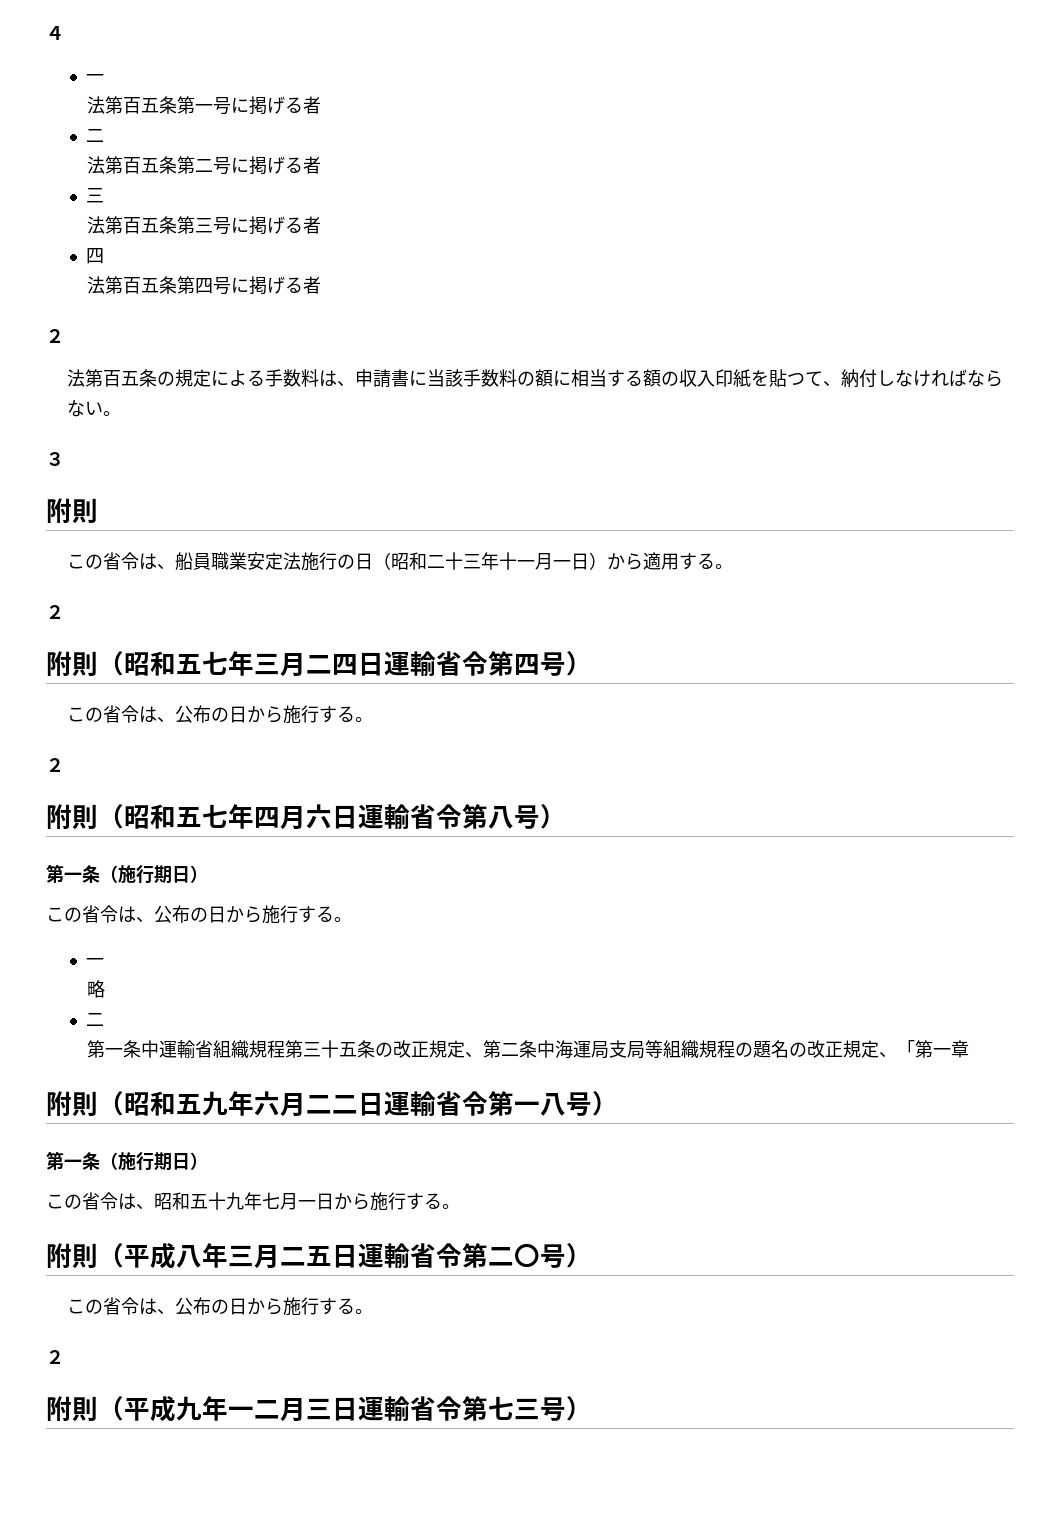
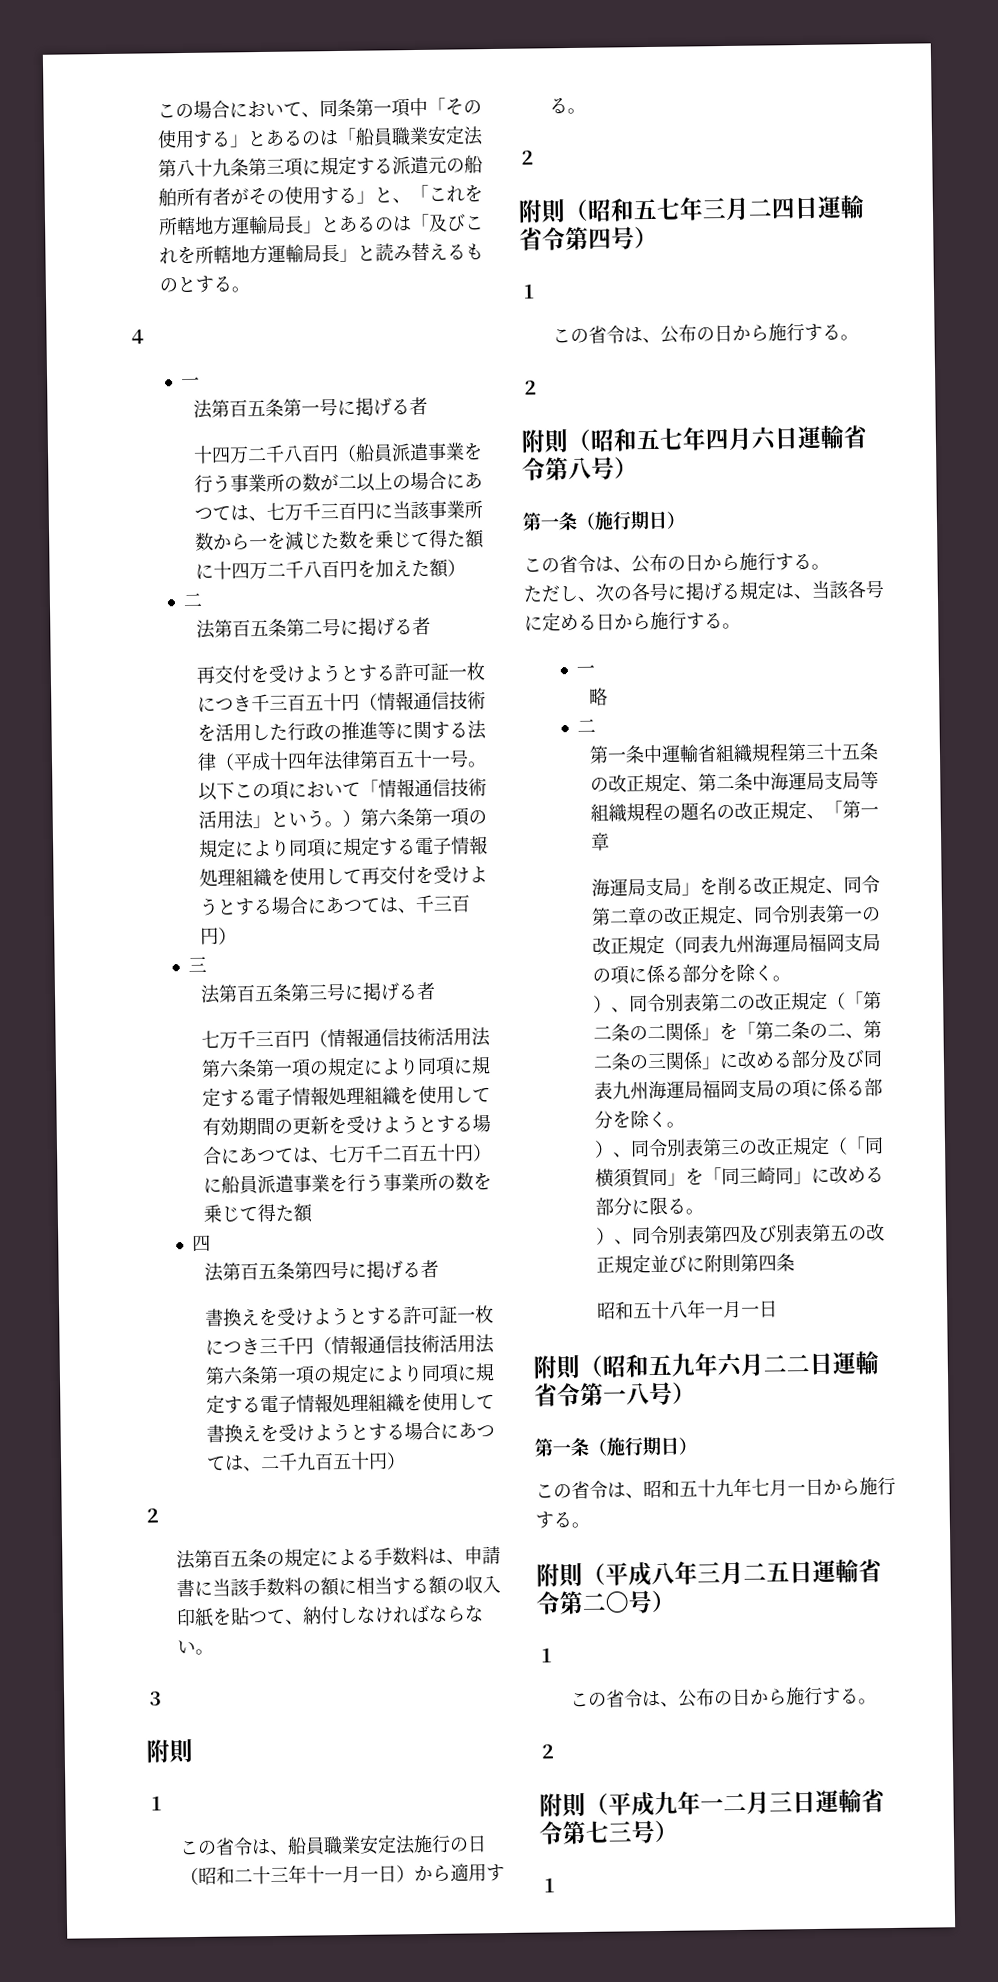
(46, 33) none -> [157,97,483,119] [157,125,485,149] [158,155,484,178] [158,184,484,207] [158,213,485,236] [159,242,485,265] [159,275,251,293] この場合において、同条第一項中「その使用する」とあるのは「船員職業安定法第八十九条第三項に規定する派遣元の船舶所有者がその使用する」と、「これを所轄地方運輸局長」とあるのは「及びこれを所轄地方運輸局長」と読み替えるものとする。 //
(322, 105) none -> [193,442,484,464] [194,471,484,493] [194,500,484,522] [195,529,486,551] [195,558,467,580] // 十四万二千八百円（船員派遣事業を行う事業所の数が二以上の場合にあつては、七万千三百円に当該事業所数から一を減じた数を乗じて得た額に十四万二千八百円を加えた額）
(322, 165) none -> [196,662,486,684] [197,691,487,713] [197,720,488,742] [197,749,488,771] [198,778,488,801] [198,807,488,830] [199,835,489,858] [199,865,489,888] [199,894,471,916] [200,927,238,945] // 再交付を受けようとする許可証一枚につき千三百五十円（情報通信技術を活用した行政の推進等に関する法律（平成十四年法律第百五十一号。以下この項において「情報通信技術活用法」という。）第六条第一項の規定により同項に規定する電子情報処理組織を使用して再交付を受けようとする場合にあつては、千三百円）
(322, 225) none -> [201,1027,492,1049] [201,1056,492,1078] [202,1085,492,1107] [202,1114,492,1136] [202,1143,493,1165] [203,1172,493,1194] [203,1203,314,1223] // 七万千三百円（情報通信技術活用法第六条第一項の規定により同項に規定する電子情報処理組織を使用して有効期間の更新を受けようとする場合にあつては、七万千二百五十円）に船員派遣事業を行う事業所の数を乗じて得た額
(322, 285) none -> [205,1305,495,1327] [205,1334,496,1355] [205,1363,496,1385] [206,1392,496,1414] [206,1421,496,1443] [206,1451,407,1472] // 書換えを受けようとする許可証一枚につき三千円（情報通信技術活用法第六条第一項の規定により同項に規定する電子情報処理組織を使用して書換えを受けようとする場合にあつては、二千九百五十円）
(98, 511) none -> [147,1796,166,1811] // １
(592, 663) none -> [519,284,539,299] // １
(352, 919) none -> [523,579,884,603] [524,611,741,632] // ただし、次の各号に掲げる規定は、当該各号に定める日から施行する。
(970, 1049) none -> [591,874,881,897] [591,904,882,926] [592,933,882,955] [592,963,792,985] [593,990,883,1013] [593,1020,883,1042] [593,1049,884,1071] [594,1078,884,1100] [594,1110,686,1129] [594,1135,885,1158] [595,1165,885,1188] [595,1196,705,1216] [596,1223,886,1245] [596,1253,796,1274] [597,1299,779,1320] // 海運局支局」を削る改正規定、同令第二章の改正規定、同令別表第一の改正規定（同表九州海運局福岡支局の項に係る部分を除く。 // ）、同令別表第二の改正規定（「第二条の二関係」を「第二条の二、第二条の三関係」に改める部分及び同表九州海運局福岡支局の項に係る部分を除く。 // ）、同令別表第三の改正規定（「同横須賀同」を「同三崎同」に改める部分に限る。 // ）、同令別表第四及び別表第五の改正規定並びに附則第四条 // 昭和五十八年一月一日
(592, 1255) none -> [537,1648,556,1663] // １
(592, 1408) none -> [540,1878,559,1893] // １

